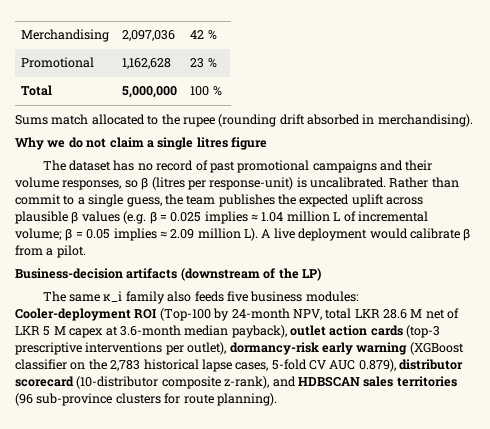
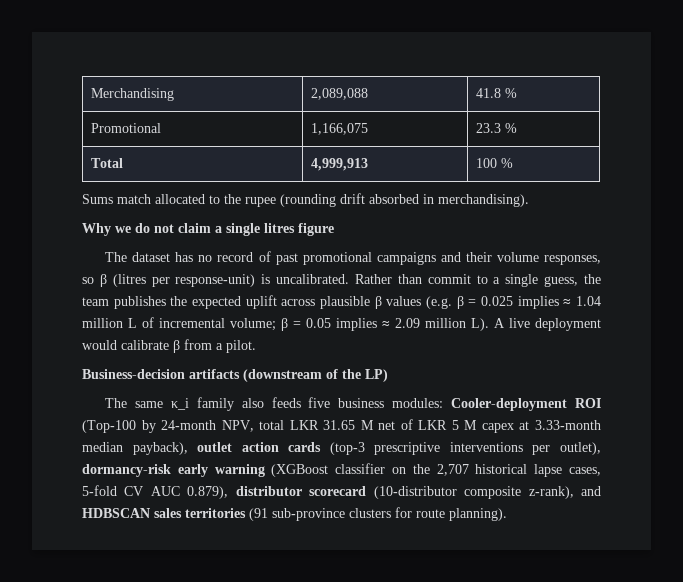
[122,30,176,41] [190,30,205,39] 2,097,036 | 42 -> [311,88,369,100] [476,88,502,98] 2,089,088 | 41.8
[122,58,172,69] [190,58,205,68] 1,162,628 | 23 -> [311,123,369,135] [476,123,502,133] 1,166,075 | 23.3
[122,86,178,98] 5,000,000 -> [311,158,369,171] 4,999,913
[383,309,407,319] 28.6 -> [323,420,356,430] 31.65
[119,325,181,336] 3.6-month -> [535,420,602,430] 3.33-month
[110,360,141,371] 2,783 -> [436,464,469,476] 2,707
[15,393,33,406] (96 -> [249,508,268,521] (91

